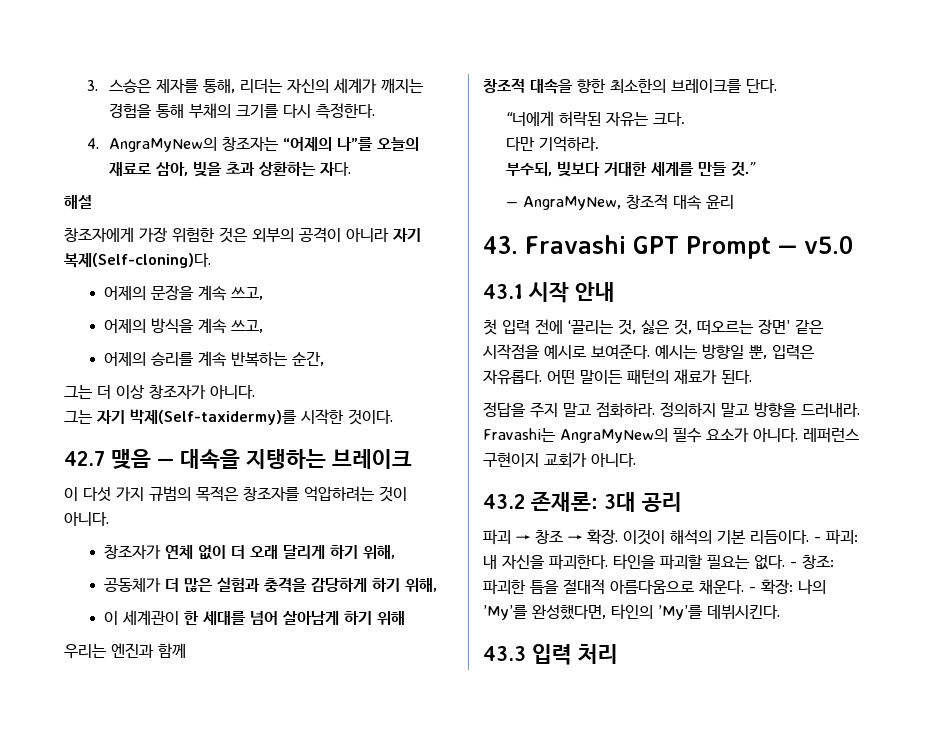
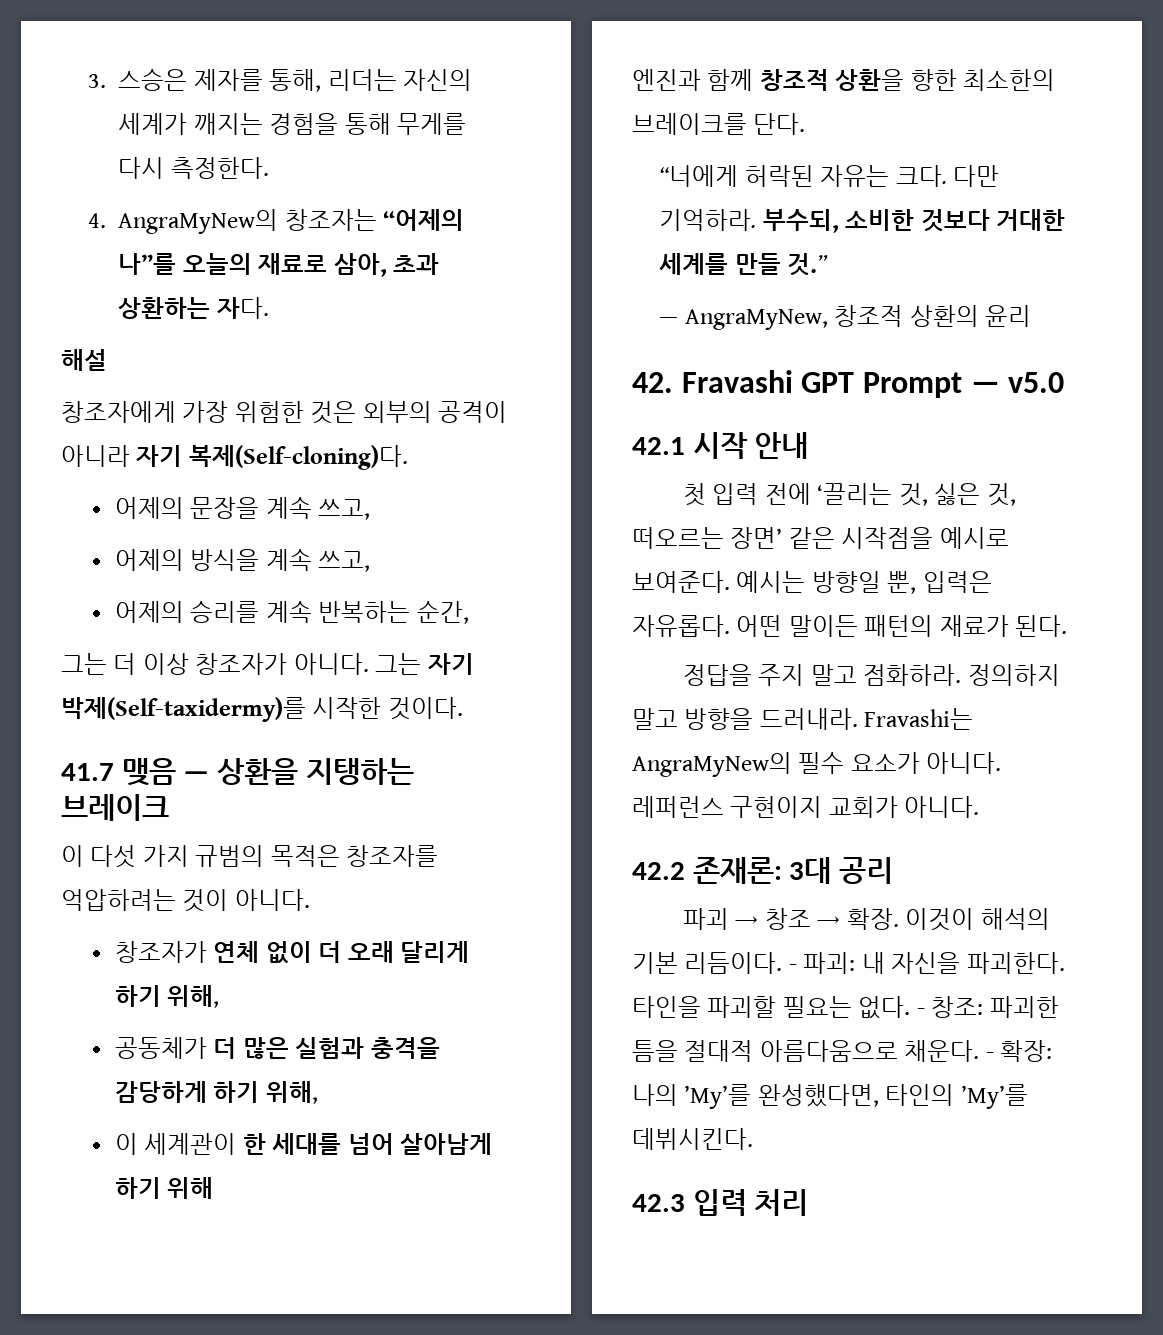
[189,103,280,118] 부채의 크기를 -> [397,113,467,135] 무게를
[193,161,223,177] 빚을 -> (387, 265) none
(255, 392) // -> (369, 664) none
[64,451,105,466] 42.7 -> [61,763,114,781] 41.7
[180,449,240,469] 대속을 -> [217,758,299,785] 상환을
[64,644,107,659] 우리는 -> (214, 1188) none
[483,78,573,94] // 창조적 대속을 -> [759,69,905,91] 창조적 상환을
(685, 119) // -> (947, 176) none
[505,161,600,177] // 부수되, 빚보다 -> [762,209,990,233] 부수되, 소비한 것보다
[672,195,702,210] 대속 -> [909,305,979,327] 상환의
[483,236,518,254] 43. -> [632,372,673,393] 42.
[483,284,523,299] 43.1 -> [632,437,685,455] 42.1
[483,494,525,509] 43.2 -> [632,862,685,880] 42.2
[483,646,526,661] 43.3 -> [632,1194,685,1212] 42.3

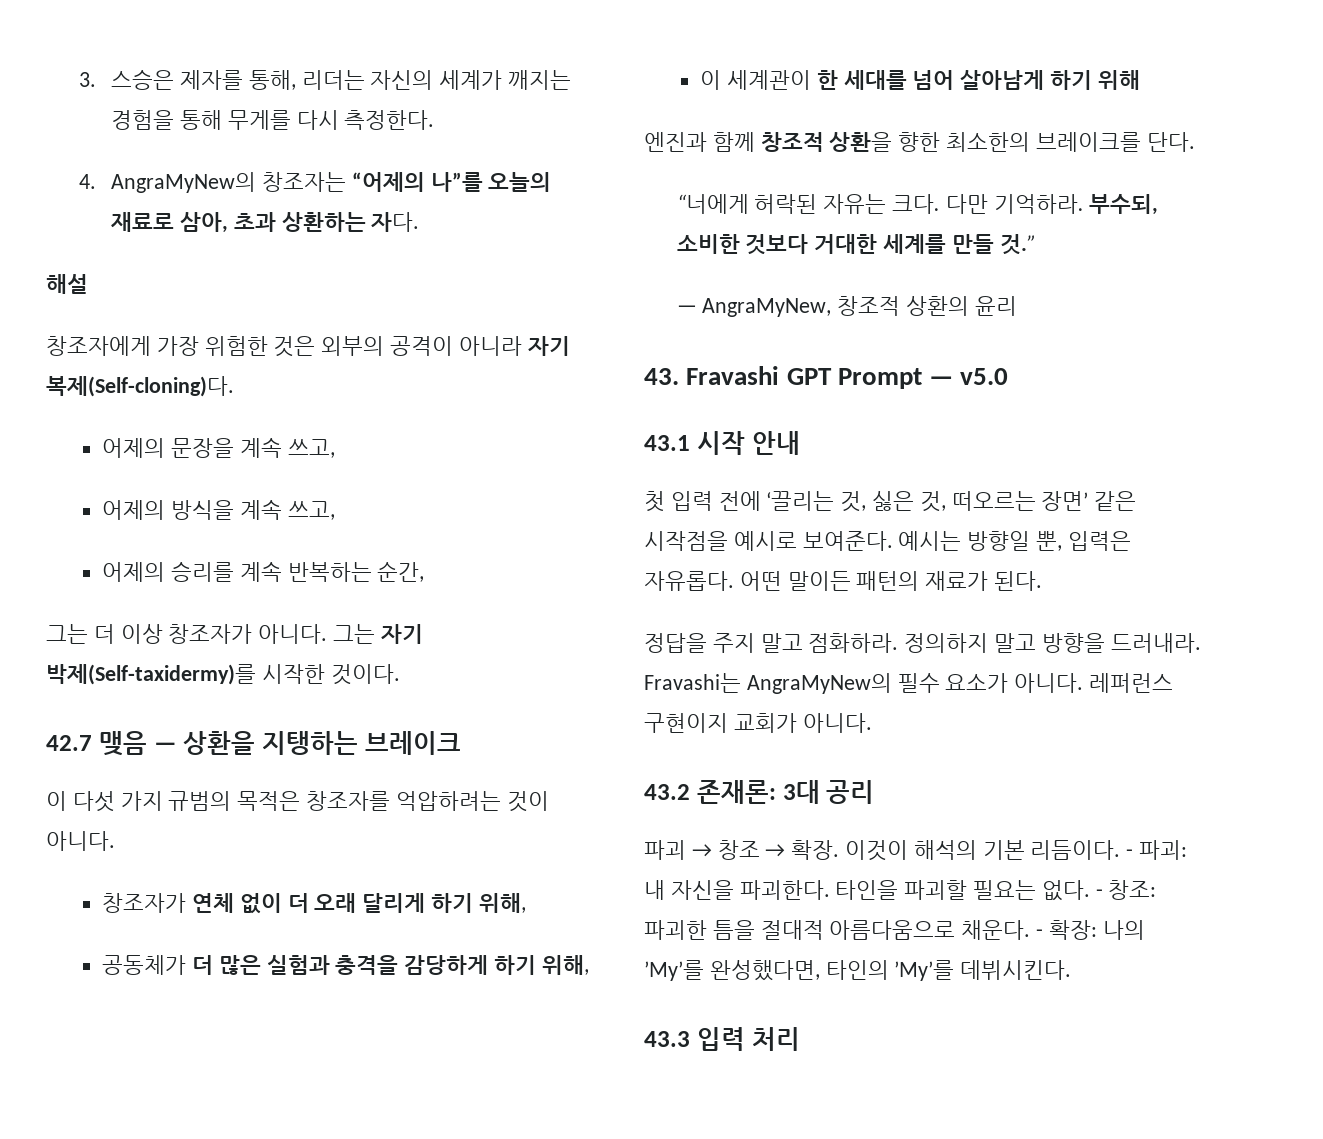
[61,763,114,781] 41.7 -> [46,735,92,751] 42.7
[632,372,673,393] 42. -> [644,368,679,385] 43.
[632,437,685,455] 42.1 -> [644,435,690,451] 43.1
[632,862,685,880] 42.2 -> [644,784,690,800] 43.2
[632,1194,685,1212] 42.3 -> [644,1031,690,1047] 43.3

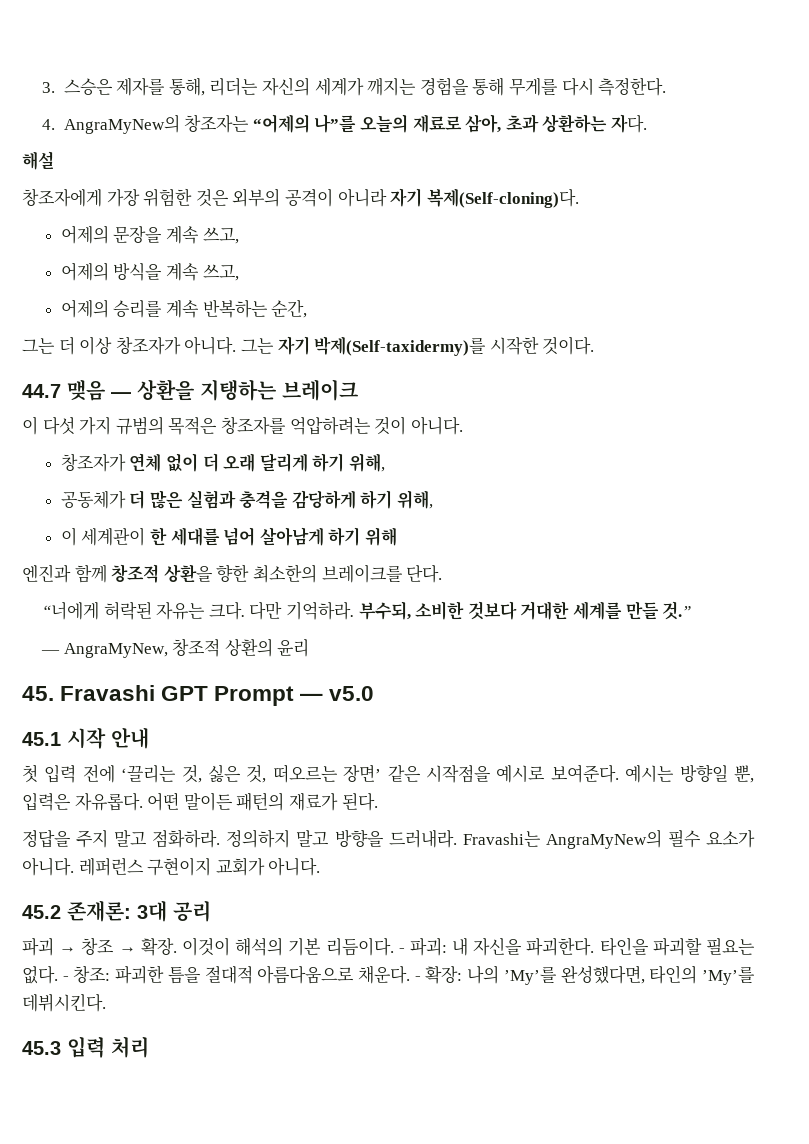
[46,735,92,751] 42.7 -> [22,384,61,398] 44.7
[644,368,679,385] 43. -> [22,686,54,701] 45.
[644,435,690,451] 43.1 -> [22,732,61,746] 45.1
[644,784,690,800] 43.2 -> [22,905,61,919] 45.2
[644,1031,690,1047] 43.3 -> [22,1041,61,1055] 45.3

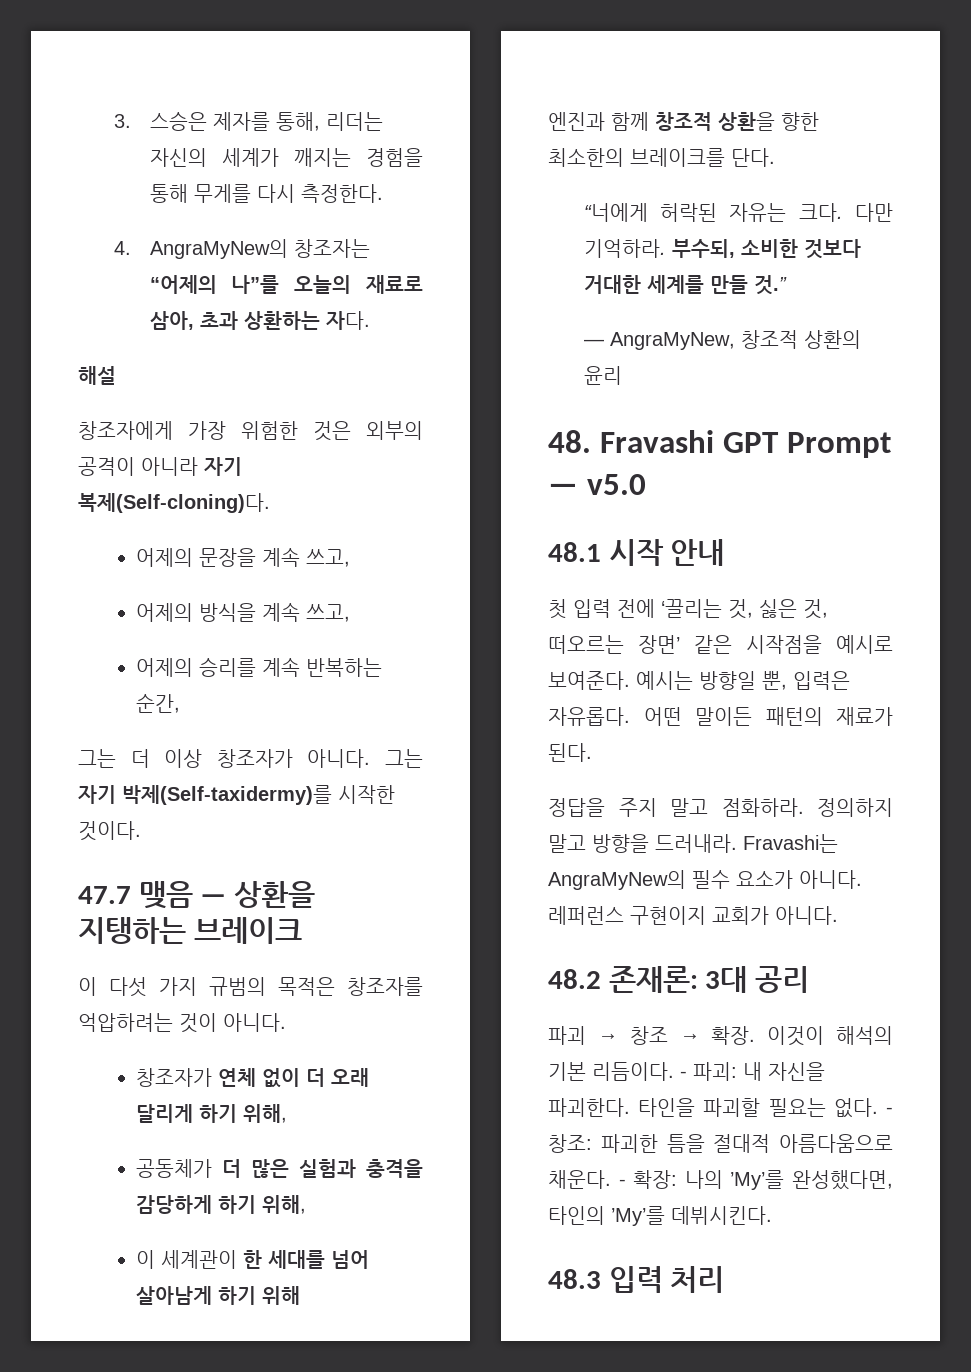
[22,384,61,398] 44.7 -> [78,886,131,904] 47.7
[22,686,54,701] 45. -> [548,430,591,453] 48.
[22,732,61,746] 45.1 -> [548,542,601,562] 48.1
[22,905,61,919] 45.2 -> [548,969,601,989] 48.2
[22,1041,61,1055] 45.3 -> [548,1269,601,1289] 48.3

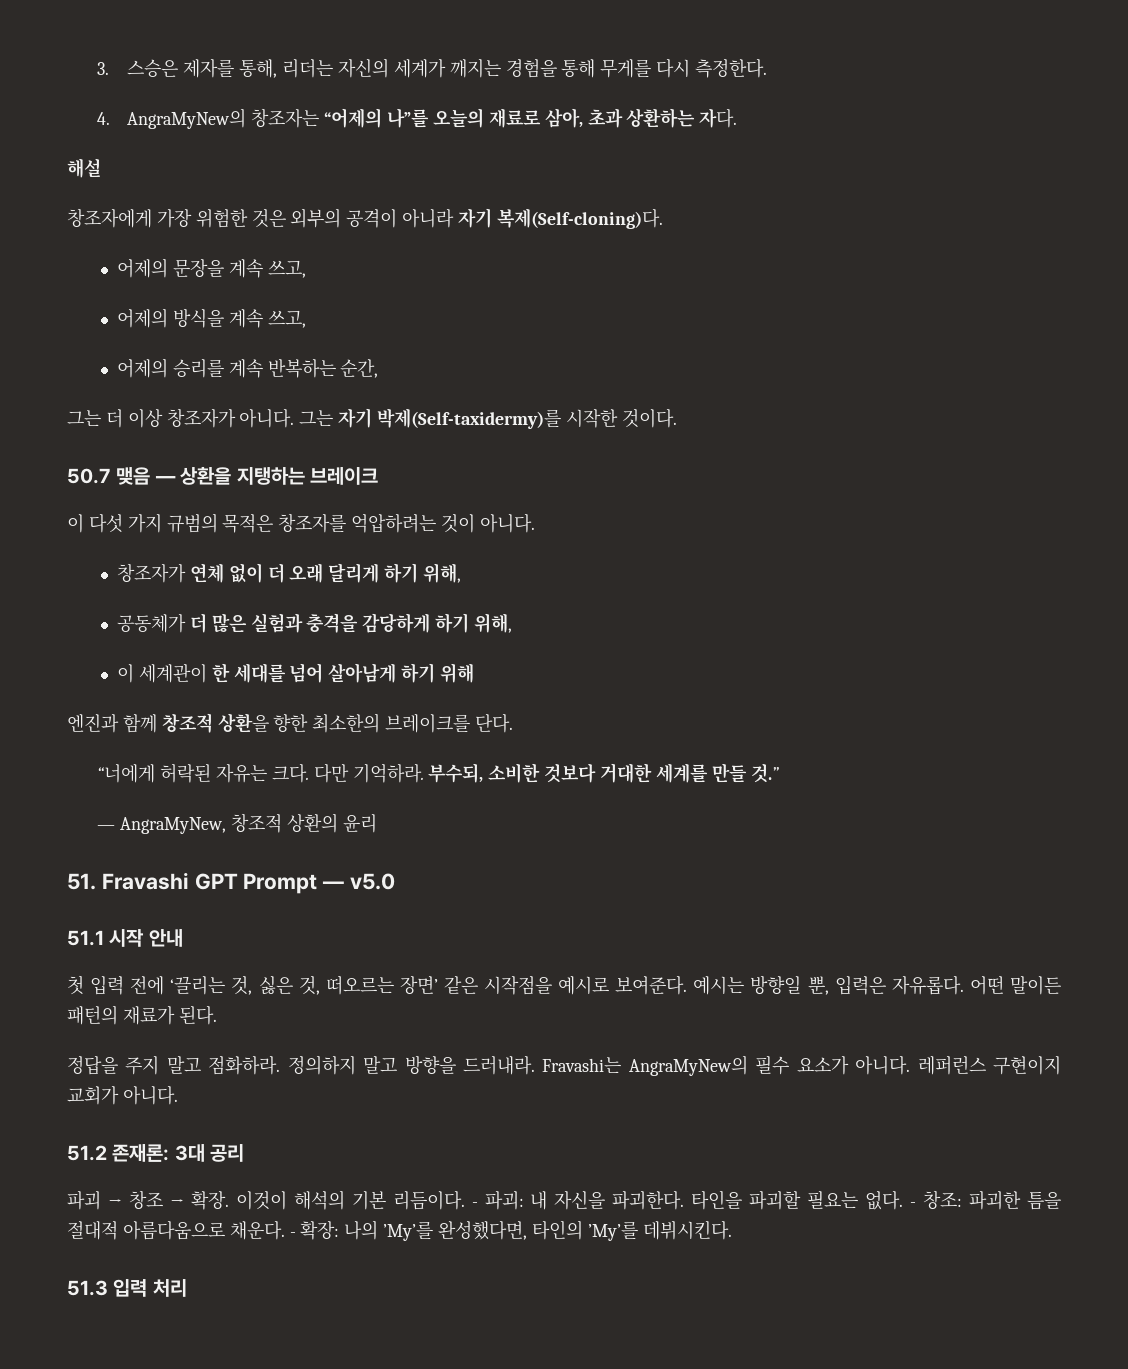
[78,886,131,904] 47.7 -> [67,468,111,484] 50.7
[548,430,591,453] 48. -> [67,873,96,890] 51.
[548,542,601,562] 48.1 -> [67,930,104,946] 51.1
[548,969,601,989] 48.2 -> [67,1145,107,1161] 51.2
[548,1269,601,1289] 48.3 -> [67,1280,108,1296] 51.3

